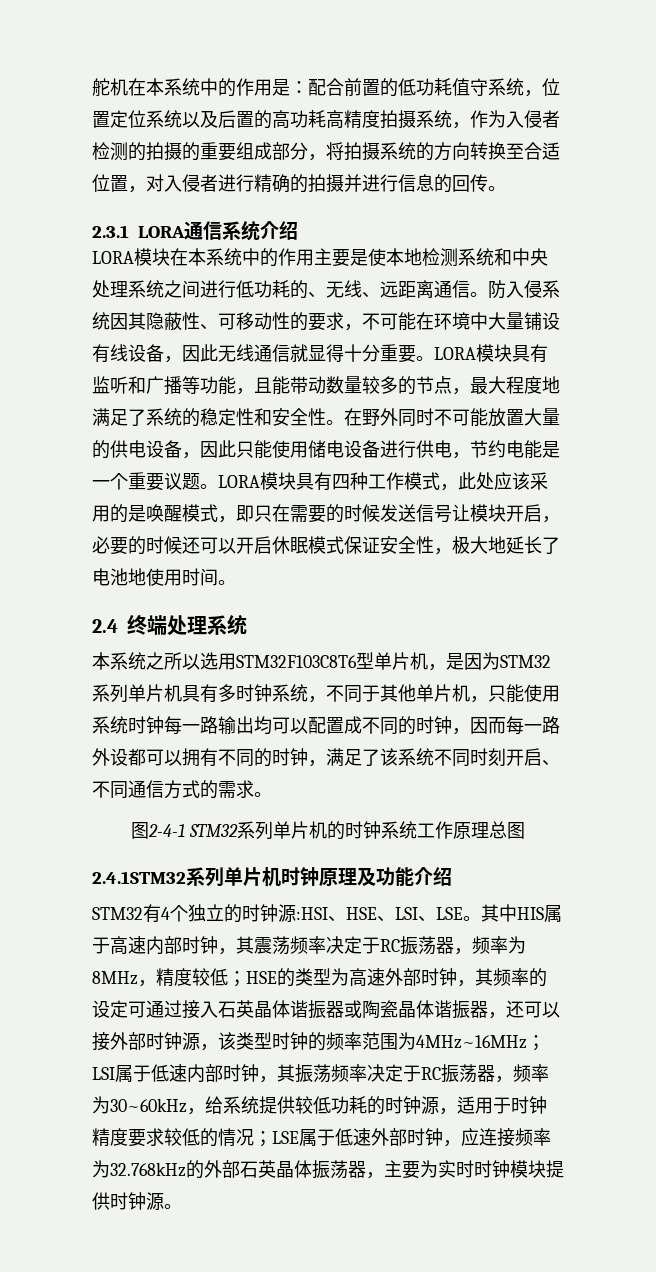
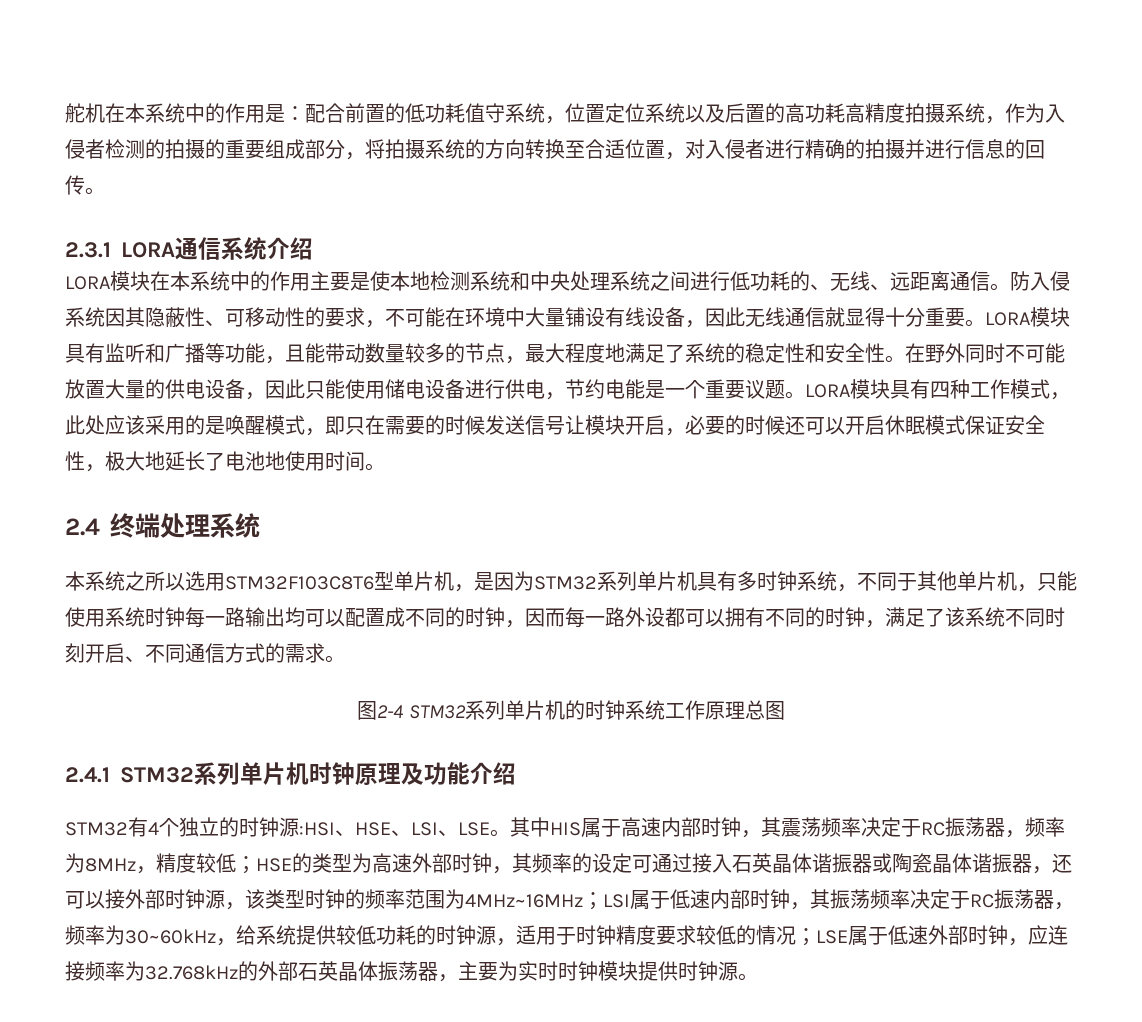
[148,824,186,837] 2-4-1 -> [377,705,405,718] 2-4
[92,871,186,884] 2.4.1STM32 -> [65,767,194,783] 2.4.1 STM32

